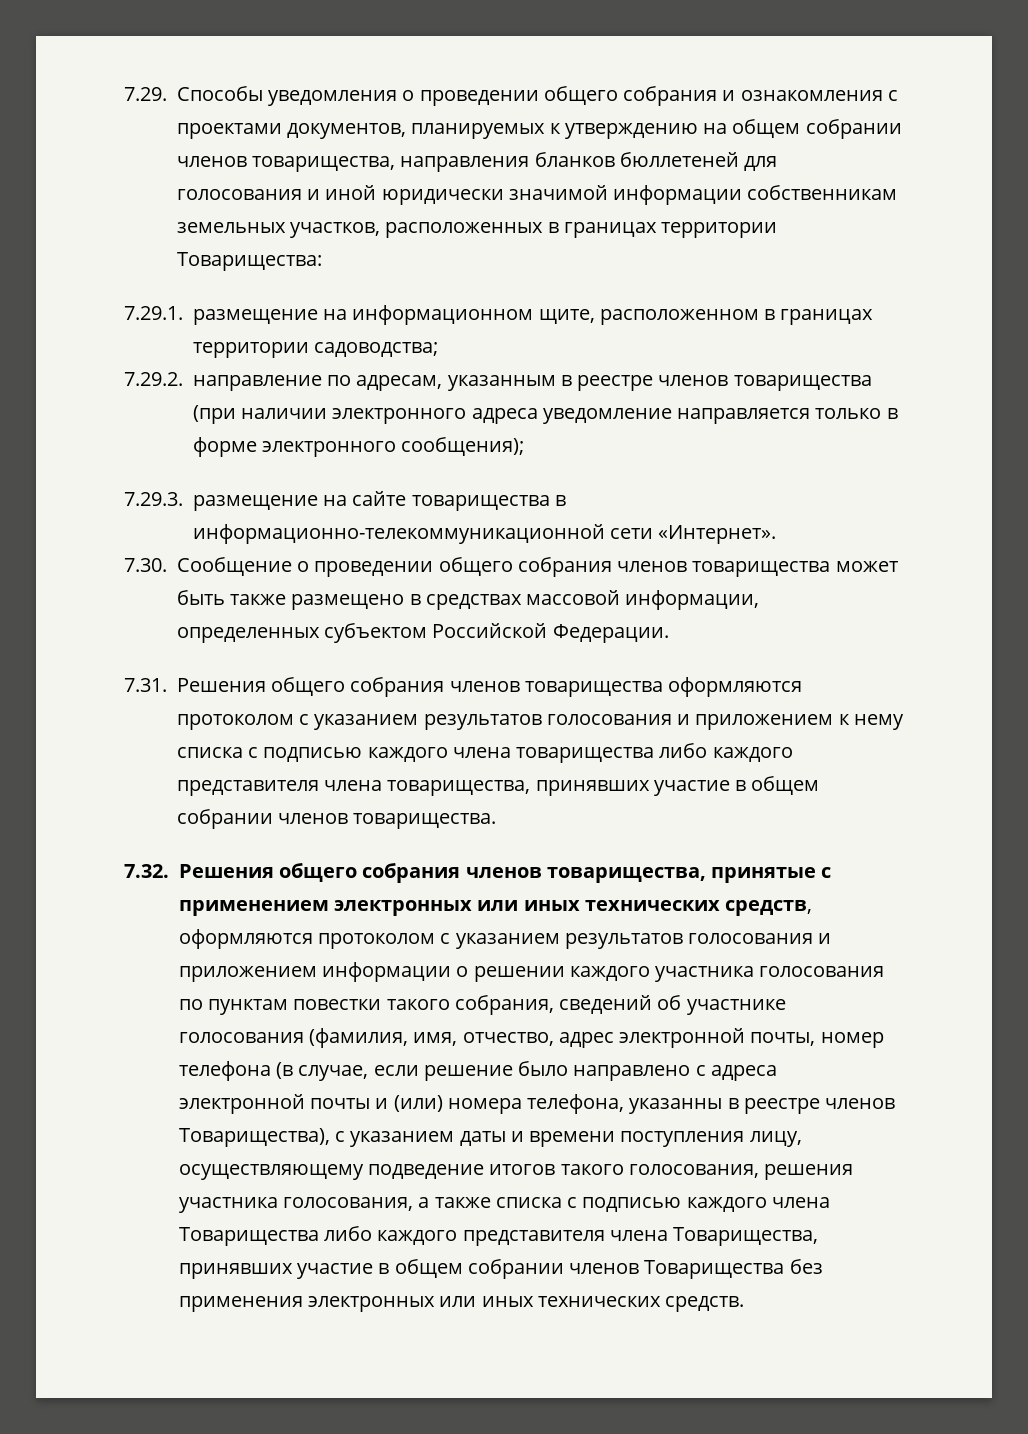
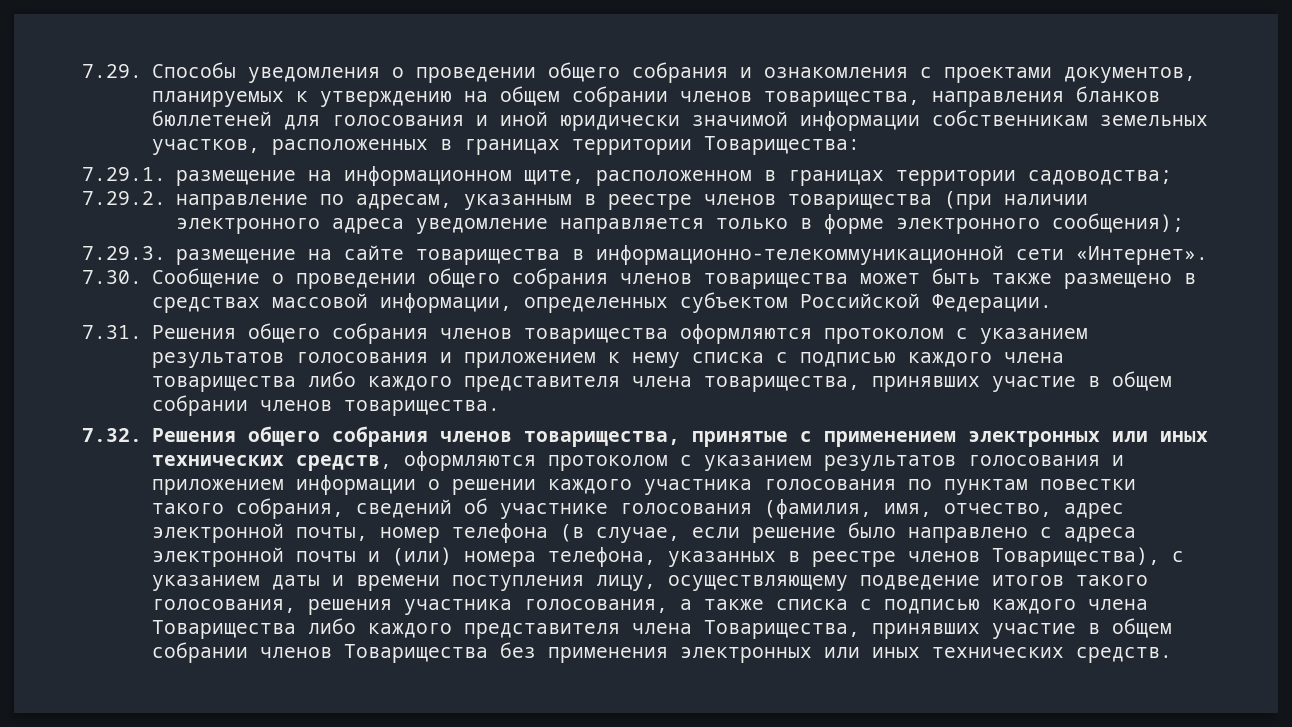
[629,1098,723,1114] указанны -> [667,551,776,567] указанных

